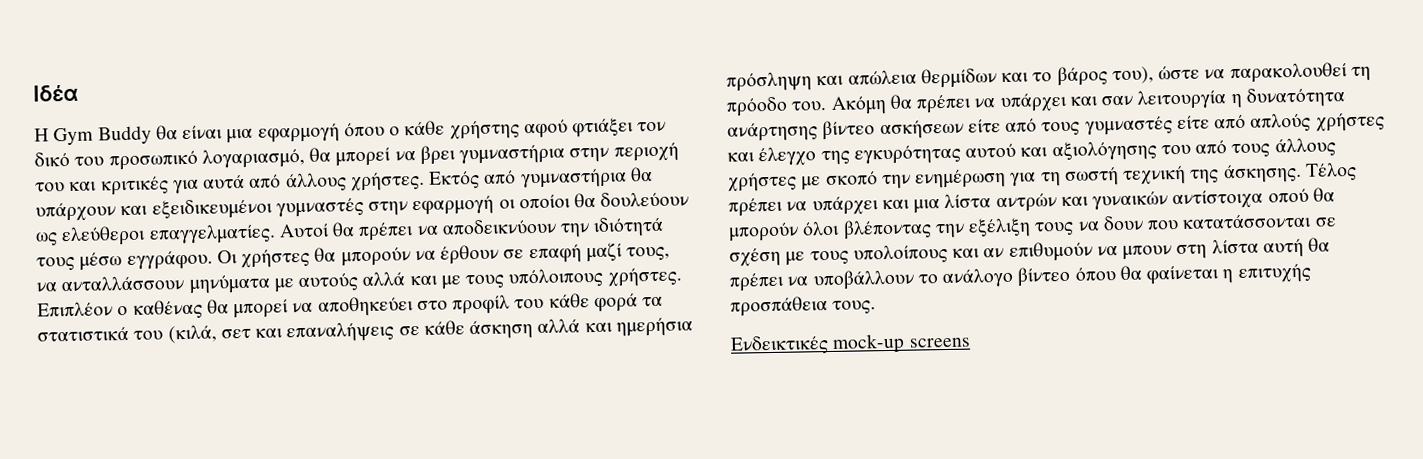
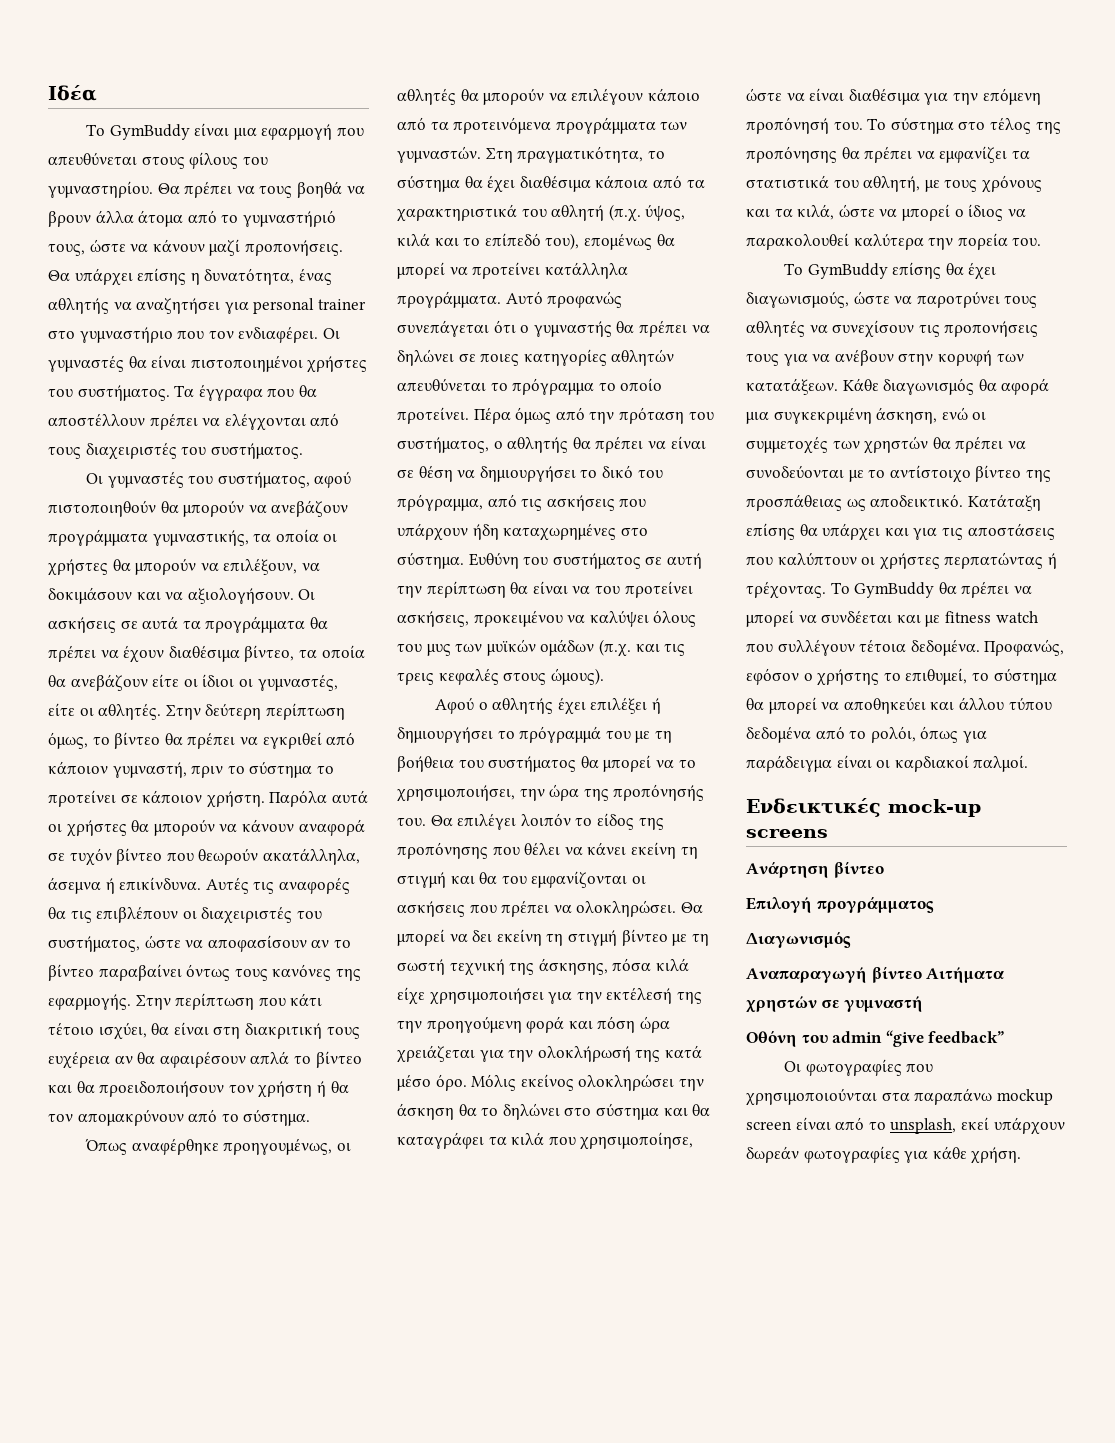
[34,117,667,146] [34,142,679,171] [35,167,653,196] [35,191,690,222] [35,216,665,247] [36,242,671,271] [36,267,682,294] [37,293,664,319] [37,317,693,344] [726,62,1371,92] [726,87,1345,117] [727,112,1385,142] [727,137,1336,167] [728,161,1357,192] [728,187,1335,217] [728,213,1337,242] [729,237,1331,267] [729,263,1311,292] [730,296,877,317] [730,333,971,355] Η Gym Buddy θα είναι μια εφαρμογή όπου ο κάθε χρήστης αφού φτιάξει τον δικό του προσωπικό λογαριασμό, θα μπορεί να βρει γυμναστήρια στην περιοχή του και κριτικές για αυτά από άλλους χρήστες. Εκτός από γυμναστήρια θα υπάρχουν και εξειδικευμένοι γυμναστές στην εφαρμογή οι οποίοι θα δουλεύουν ως ελεύθεροι επαγγελματίες. Αυτοί θα πρέπει να αποδεικνύουν την ιδιότητά τους μέσω εγγράφου. Οι χρήστες θα μπορούν να έρθουν σε επαφή μαζί τους, να ανταλλάσσουν μηνύματα με αυτούς αλλά και με τους υπόλοιπους χρήστες. Επιπλέον ο καθένας θα μπορεί να αποθηκεύει στο προφίλ του κάθε φορά τα στατιστικά του (κιλά, σετ και επαναλήψεις σε κάθε άσκηση αλλά και ημερήσια πρόσληψη και απώλεια θερμίδων και το βάρος του), ώστε να παρακολουθεί τη πρόοδο του. Ακόμη θα πρέπει να υπάρχει και σαν λειτουργία η δυνατότητα ανάρτησης βίντεο ασκήσεων είτε από τους γυμναστές είτε από απλούς χρήστες και έλεγχο της εγκυρότητας αυτού και αξιολόγησης του από τους άλλους χρήστες με σκοπό την ενημέρωση για τη σωστή τεχνική της άσκησης. Τέλος πρέπει να υπάρχει και μια λίστα αντρών και γυναικών αντίστοιχα οπού θα μπορούν όλοι βλέποντας την εξέλιξη τους να δουν που κατατάσσονται σε σχέση με τους υπολοίπους και αν επιθυμούν να μπουν στη λίστα αυτή θα πρέπει να υποβάλλουν το ανάλογο βίντεο όπου θα φαίνεται η επιτυχής προσπάθεια τους. // Ενδεικτικές mock-up screens -> [86,123,365,140] [48,152,268,169] [48,181,365,198] [48,210,336,227] [48,239,343,256] [48,268,332,286] [48,298,366,314] [48,326,340,343] [48,355,368,373] [48,384,317,401] [48,413,340,431] [48,442,303,460] [86,471,352,488] [48,500,349,517] [48,529,338,546] [48,558,320,576] [48,587,316,604] [48,616,328,633] [48,645,365,663] [48,674,338,691] [48,703,345,720] [48,732,356,749] [48,761,334,778] [48,790,368,808] [48,819,365,837] [48,848,360,866] [48,877,350,894] [48,906,322,924] [48,935,351,952] [48,964,361,981] [48,993,323,1010] [48,1022,360,1040] [48,1051,362,1069] [48,1081,349,1098] [48,1109,311,1126] [85,1138,351,1155] [397,88,700,105] [397,117,688,134] [397,146,665,163] [397,175,705,193] [397,204,686,222] [397,233,675,250] [397,262,628,279] [397,291,623,308] [397,320,710,337] [397,349,675,366] [397,378,663,395] [397,407,714,424] [397,436,706,453] [397,465,663,482] [397,494,647,511] [397,523,648,541] [397,552,702,569] [397,581,693,598] [397,610,697,627] [397,639,686,657] [397,668,604,685] [435,697,662,715] [397,726,672,743] [397,755,696,772] [397,784,705,802] [397,813,664,830] [397,842,698,859] [397,871,646,888] [397,900,703,917] [397,929,709,946] [397,958,689,976] [397,987,702,1005] [397,1016,670,1033] [397,1045,702,1063] [397,1074,704,1091] [397,1103,711,1120] [397,1132,694,1150] [746,88,1041,105] [746,117,1061,134] [746,146,1030,163] [746,175,1042,193] [746,204,1026,221] [746,233,1042,250] [784,262,997,280] [746,291,1038,308] [746,320,1039,338] [746,349,1024,366] [746,378,1050,395] [746,407,987,424] [746,436,1026,454] [746,465,1051,483] [746,494,1041,511] [746,523,1055,541] [746,552,1057,570] [746,581,1032,599] [746,610,1038,627] [746,639,1065,656] [746,668,1057,686] [746,697,1052,714] [746,726,987,743] [746,755,1029,772] [746,798,981,817] [746,829,828,838] [746,861,884,878] [746,896,934,913] [746,931,851,948] [746,966,1005,983] [746,996,924,1013] [746,1030,1005,1047] [784,1059,934,1076] [746,1088,1053,1106] [746,1117,1065,1135] [746,1146,1022,1164] Το GymBuddy είναι μια εφαρμογή που απευθύνεται στους φίλους του γυμναστηρίου. Θα πρέπει να τους βοηθά να βρουν άλλα άτομα από το γυμναστήριό τους, ώστε να κάνουν μαζί προπονήσεις. Θα υπάρχει επίσης η δυνατότητα, ένας αθλητής να αναζητήσει για personal trainer στο γυμναστήριο που τον ενδιαφέρει. Οι γυμναστές θα είναι πιστοποιημένοι χρήστες του συστήματος. Τα έγγραφα που θα αποστέλλουν πρέπει να ελέγχονται από τους διαχειριστές του συστήματος. // Οι γυμναστές του συστήματος, αφού πιστοποιηθούν θα μπορούν να ανεβάζουν προγράμματα γυμναστικής, τα οποία οι χρήστες θα μπορούν να επιλέξουν, να δοκιμάσουν και να αξιολογήσουν. Οι ασκήσεις σε αυτά τα προγράμματα θα πρέπει να έχουν διαθέσιμα βίντεο, τα οποία θα ανεβάζουν είτε οι ίδιοι οι γυμναστές, είτε οι αθλητές. Στην δεύτερη περίπτωση όμως, το βίντεο θα πρέπει να εγκριθεί από κάποιον γυμναστή, πριν το σύστημα το προτείνει σε κάποιον χρήστη. Παρόλα αυτά οι χρήστες θα μπορούν να κάνουν αναφορά σε τυχόν βίντεο που θεωρούν ακατάλληλα, άσεμνα ή επικίνδυνα. Αυτές τις αναφορές θα τις επιβλέπουν οι διαχειριστές του συστήματος, ώστε να αποφασίσουν αν το βίντεο παραβαίνει όντως τους κανόνες της εφαρμογής. Στην περίπτωση που κάτι τέτοιο ισχύει, θα είναι στη διακριτική τους ευχέρεια αν θα αφαιρέσουν απλά το βίντεο και θα προειδοποιήσουν τον χρήστη ή θα τον απομακρύνουν από το σύστημα. // Όπως αναφέρθηκε προηγουμένως, οι αθλητές θα μπορούν να επιλέγουν κάποιο από τα προτεινόμενα προγράμματα των γυμναστών. Στη πραγματικότητα, το σύστημα θα έχει διαθέσιμα κάποια από τα χαρακτηριστικά του αθλητή (π.χ. ύψος, κιλά και το επίπεδό του), επομένως θα μπορεί να προτείνει κατάλληλα προγράμματα. Αυτό προφανώς συνεπάγεται ότι ο γυμναστής θα πρέπει να δηλώνει σε ποιες κατηγορίες αθλητών απευθύνεται το πρόγραμμα το οποίο προτείνει. Πέρα όμως από την πρόταση του συστήματος, ο αθλητής θα πρέπει να είναι σε θέση να δημιουργήσει το δικό του πρόγραμμα, από τις ασκήσεις που υπάρχουν ήδη καταχωρημένες στο σύστημα. Ευθύνη του συστήματος σε αυτή την περίπτωση θα είναι να του προτείνει ασκήσεις, προκειμένου να καλύψει όλους του μυς των μυϊκών ομάδων (π.χ. και τις τρεις κεφαλές στους ώμους). // Αφού ο αθλητής έχει επιλέξει ή δημιουργήσει το πρόγραμμά του με τη βοήθεια του συστήματος θα μπορεί να το χρησιμοποιήσει, την ώρα της προπόνησής του. Θα επιλέγει λοιπόν το είδος της προπόνησης που θέλει να κάνει εκείνη τη στιγμή και θα του εμφανίζονται οι ασκήσεις που πρέπει να ολοκληρώσει. Θα μπορεί να δει εκείνη τη στιγμή βίντεο με τη σωστή τεχνική της άσκησης, πόσα κιλά είχε χρησιμοποιήσει για την εκτέλεσή της την προηγούμενη φορά και πόση ώρα χρειάζεται για την ολοκλήρωσή της κατά μέσο όρο. Μόλις εκείνος ολοκληρώσει την άσκηση θα το δηλώνει στο σύστημα και θα καταγράφει τα κιλά που χρησιμοποίησε, ώστε να είναι διαθέσιμα για την επόμενη προπόνησή του. Το σύστημα στο τέλος της προπόνησης θα πρέπει να εμφανίζει τα στατιστικά του αθλητή, με τους χρόνους και τα κιλά, ώστε να μπορεί ο ίδιος να παρακολουθεί καλύτερα την πορεία του. // Το GymBuddy επίσης θα έχει διαγωνισμούς, ώστε να παροτρύνει τους αθλητές να συνεχίσουν τις προπονήσεις τους για να ανέβουν στην κορυφή των κατατάξεων. Κάθε διαγωνισμός θα αφορά μια συγκεκριμένη άσκηση, ενώ οι συμμετοχές των χρηστών θα πρέπει να συνοδεύονται με το αντίστοιχο βίντεο της προσπάθειας ως αποδεικτικό. Κατάταξη επίσης θα υπάρχει και για τις αποστάσεις που καλύπτουν οι χρήστες περπατώντας ή τρέχοντας. Το GymBuddy θα πρέπει να μπορεί να συνδέεται και με fitness watch που συλλέγουν τέτοια δεδομένα. Προφανώς, εφόσον ο χρήστης το επιθυμεί, το σύστημα θα μπορεί να αποθηκεύει και άλλου τύπου δεδομένα από το ρολόι, όπως για παράδειγμα είναι οι καρδιακοί παλμοί. // Ενδεικτικές mock-up screens // Ανάρτηση βίντεο // Επιλογή προγράμματος // Διαγωνισμός // Αναπαραγωγή βίντεο Αιτήματα χρηστών σε γυμναστή // Οθόνη του admin “give feedback” // Οι φωτογραφίες που χρησιμοποιούνται στα παραπάνω mockup screen είναι από το unsplash, εκεί υπάρχουν δωρεάν φωτογραφίες για κάθε χρήση.

